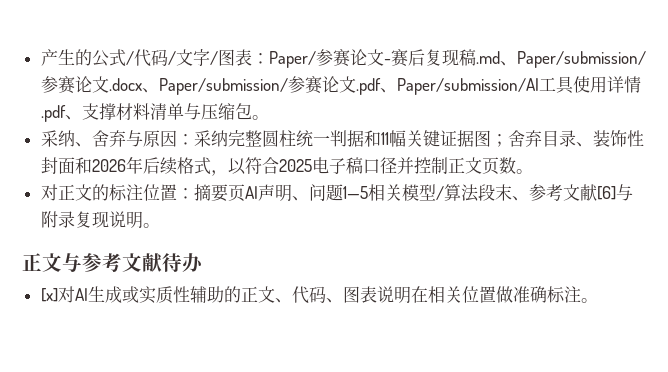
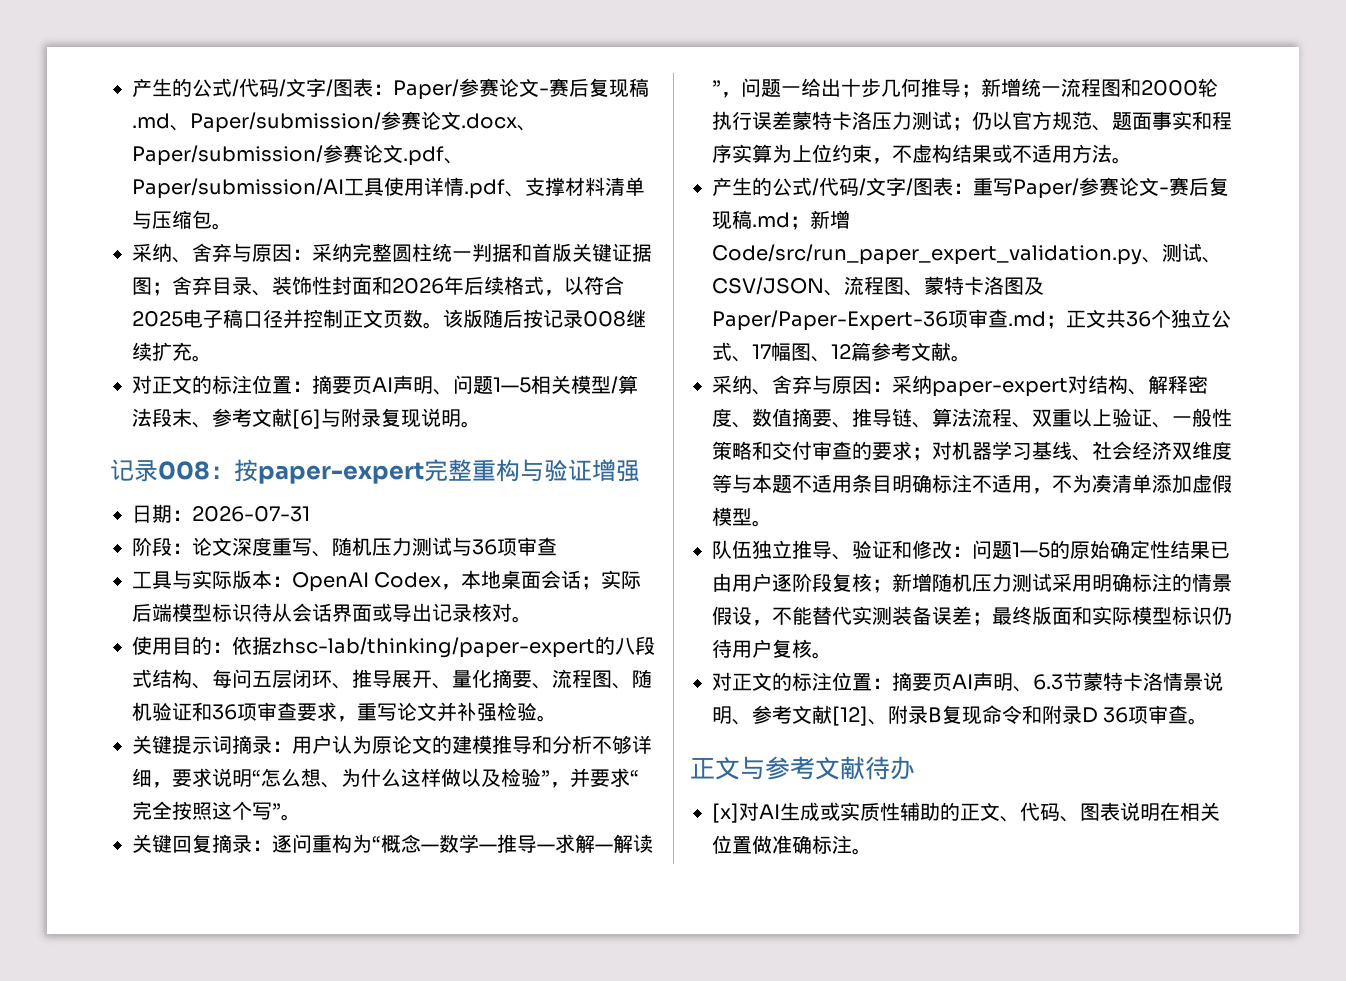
[380,130,406,147] 11幅 -> [532,243,572,262] 首版
(533, 171) none -> [443,309,646,328] [132,342,212,362] 该版随后按记录008继续扩充。
(160, 225) none -> [110,459,640,484] [132,504,310,523] [132,537,557,557] [132,570,642,592] [132,603,532,623] [132,636,655,658] [132,669,652,689] [132,702,557,722] [132,735,652,754] [132,768,639,788] [132,801,301,821] [132,834,653,853] [712,78,1218,98] [712,111,1232,131] [712,144,1132,164] [712,177,1229,199] [712,210,850,230] [712,243,1222,265] [712,276,1044,296] [712,309,1231,331] [712,342,971,362] [712,375,1208,397] [712,408,1232,428] [712,441,1232,461] [712,474,1232,494] [712,507,772,527] [712,540,1230,560] [712,573,1232,593] [712,606,1232,626] [712,639,832,659] [712,672,1223,692] [712,705,1209,726] // 记录008：按paper-expert完整重构与验证增强 // 日期：2026-07-31 // 阶段：论文深度重写、随机压力测试与36项审查 // 工具与实际版本：OpenAI Codex，本地桌面会话；实际后端模型标识待从会话界面或导出记录核对。 // 使用目的：依据zhsc-lab/thinking/paper-expert的八段式结构、每问五层闭环、推导展开、量化摘要、流程图、随机验证和36项审查要求，重写论文并补强检验。 // 关键提示词摘录：用户认为原论文的建模推导和分析不够详细，要求说明“怎么想、为什么这样做以及检验”，并要求“完全按照这个写”。 // 关键回复摘录：逐问重构为“概念—数学—推导—求解—解读”，问题一给出十步几何推导；新增统一流程图和2000轮执行误差蒙特卡洛压力测试；仍以官方规范、题面事实和程序实算为上位约束，不虚构结果或不适用方法。 // 产生的公式/代码/文字/图表：重写Paper/参赛论文-赛后复现稿.md；新增Code/src/run_paper_expert_validation.py、测试、CSV/JSON、流程图、蒙特卡洛图及Paper/Paper-Expert-36项审查.md；正文共36个独立公式、17幅图、12篇参考文献。 // 采纳、舍弃与原因：采纳paper-expert对结构、解释密度、数值摘要、推导链、算法流程、双重以上验证、一般性策略和交付审查的要求；对机器学习基线、社会经济双维度等与本题不适用条目明确标注不适用，不为凑清单添加虚假模型。 // 队伍独立推导、验证和修改：问题1—5的原始确定性结果已由用户逐阶段复核；新增随机压力测试采用明确标注的情景假设，不能替代实测装备误差；最终版面和实际模型标识仍待用户复核。 // 对正文的标注位置：摘要页AI声明、6.3节蒙特卡洛情景说明、参考文献[12]、附录B复现命令和附录D 36项审查。

